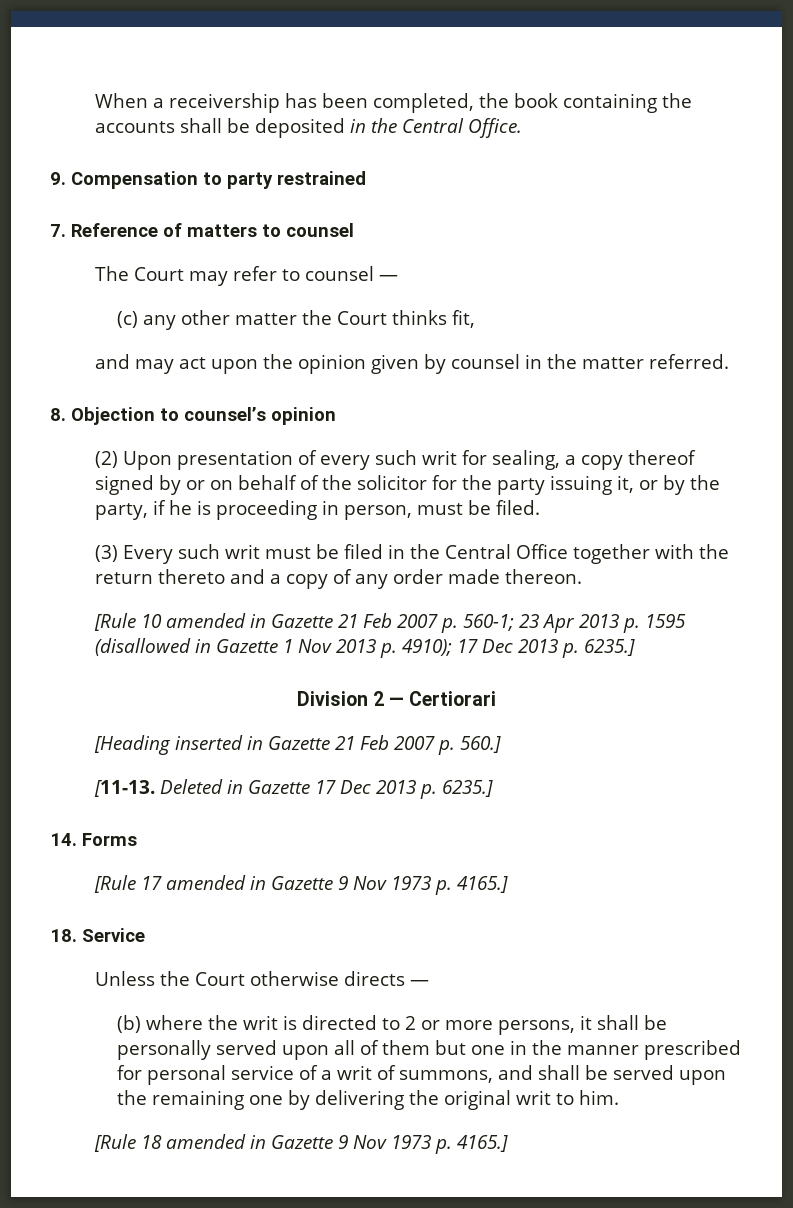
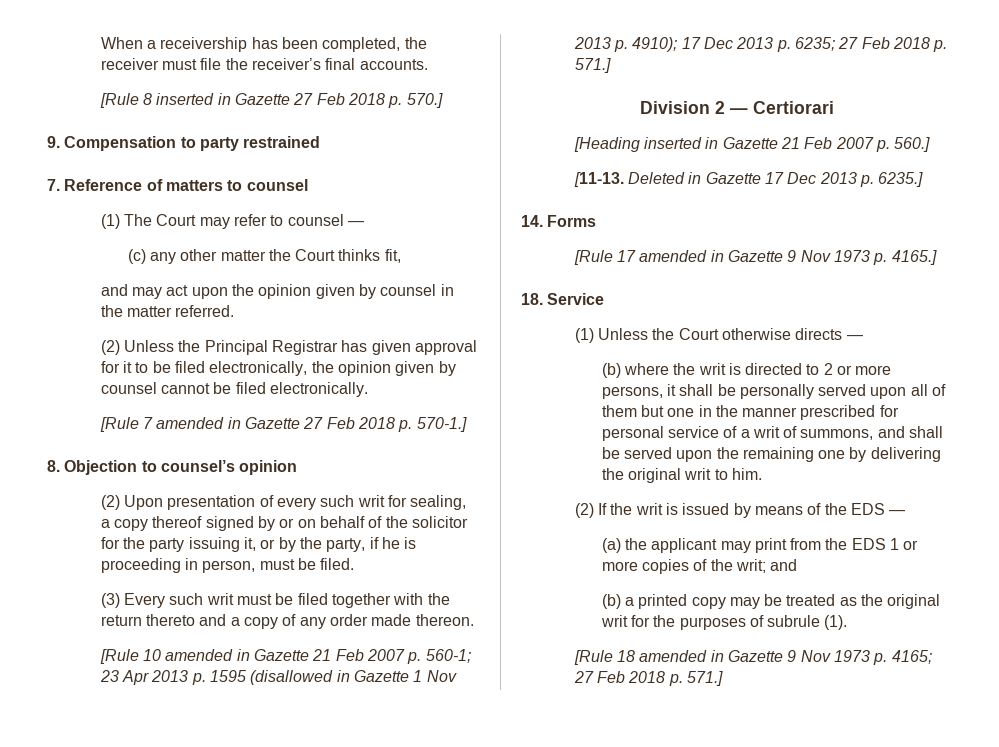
[513,93,692,113] [94,118,522,138] book containing the accounts shall be deposited in the Central Office. -> [100,58,428,70] [99,93,443,108] receiver must file the receiver’s final accounts. // [Rule 8 inserted in Gazette 27 Feb 2018 p. 570.]
(354, 230) none -> [100,214,120,229] (1)
(729, 361) none -> [100,340,477,355] [100,361,456,376] [100,382,368,397] [99,417,467,432] // (2) Unless the Principal Registrar has given approval for it to be filed electronically, the opinion given by counsel cannot be filed electronically. // [Rule 7 amended in Gazette 27 Feb 2018 p. 570-1.]
[387,544,568,559] in the Central Office -> (328, 599) none
[583,639,635,656] 6235.] -> [794,37,948,52] [574,58,611,73] 6235; 27 Feb 2018 p. 571.]
(145, 935) none -> [574,328,594,343] (1)
(620, 1097) none -> [574,503,906,518] [601,538,919,553] [601,559,798,574] [601,594,941,609] [600,615,848,630] // (2) If the writ is issued by means of the EDS — // (a) the applicant may print from the EDS 1 or more copies of the writ; and // (b) a printed copy may be treated as the original writ for the purposes of subrule (1).
[456,1135,508,1152] 4165.] -> [891,650,932,664] [573,671,723,686] 4165; 27 Feb 2018 p. 571.]

